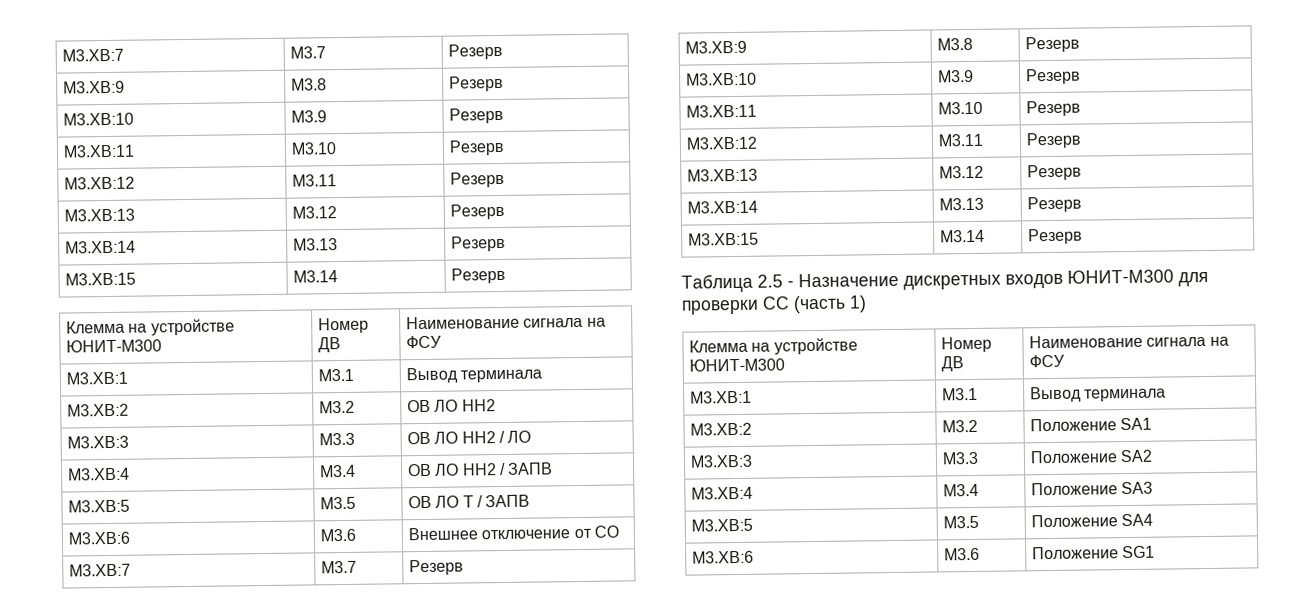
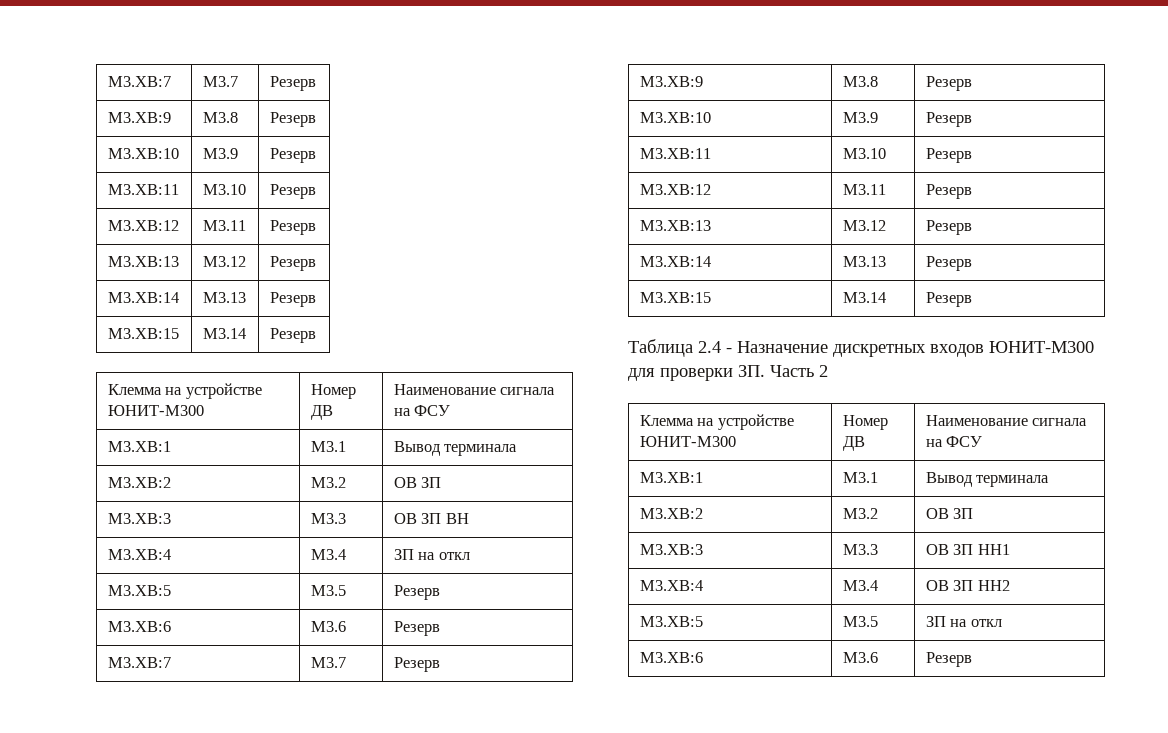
[434,399,496,412] [67,435,130,449] [319,432,356,446] [407,430,532,445] [68,467,131,481] [319,464,357,478] [407,462,554,477] [68,499,131,513] [320,496,357,510] [408,494,531,509] [68,531,131,545] [320,528,357,542] [408,525,619,541] ЛО НН2 // М3.XB:3 | М3.3 | ОВ ЛО НН2 / ЛО // М3.XB:4 | М3.4 | ОВ ЛО НН2 / ЗАПВ // М3.XB:5 | М3.5 | ОВ ЛО Т / ЗАПВ // М3.XB:6 | М3.6 | Внешнее отключение от СО -> [421,477,442,488] [107,513,171,524] [310,513,346,524] [393,513,469,524] [107,549,171,560] [310,549,346,560] [393,549,470,560] [107,585,171,596] [310,585,346,596] [393,585,440,600] [107,621,171,632] [310,621,346,632] [393,621,440,636] ЗП // М3.XB:3 | М3.3 | ОВ ЗП ВН // М3.XB:4 | М3.4 | ЗП на откл // М3.XB:5 | М3.5 | Резерв // М3.XB:6 | М3.6 | Резерв
[757,274,783,288] 2.5 -> [698,341,721,353] 2.4
[762,295,867,314] СС (часть 1) -> [738,365,828,377] ЗП. Часть 2
[1030,417,1153,432] [690,454,754,468] [942,451,980,465] [1030,449,1154,464] [691,486,754,500] [943,483,980,497] [1031,481,1154,496] [691,518,754,532] [943,515,980,529] [1031,513,1154,528] [692,550,755,564] [944,547,981,561] [1032,545,1156,560] Положение SA1 // М3.XB:3 | М3.3 | Положение SA2 // М3.XB:4 | М3.4 | Положение SA3 // М3.XB:5 | М3.5 | Положение SA4 // М3.XB:6 | М3.6 | Положение SG1 -> [925,508,974,519] [639,544,703,555] [842,544,878,555] [925,544,1010,555] [639,580,703,591] [842,580,878,591] [925,580,1010,591] [639,616,703,627] [842,616,878,627] [925,616,1002,627] [639,652,703,663] [842,652,878,663] [925,652,972,667] ОВ ЗП // М3.XB:3 | М3.3 | ОВ ЗП НН1 // М3.XB:4 | М3.4 | ОВ ЗП НН2 // М3.XB:5 | М3.5 | ЗП на откл // М3.XB:6 | М3.6 | Резерв

